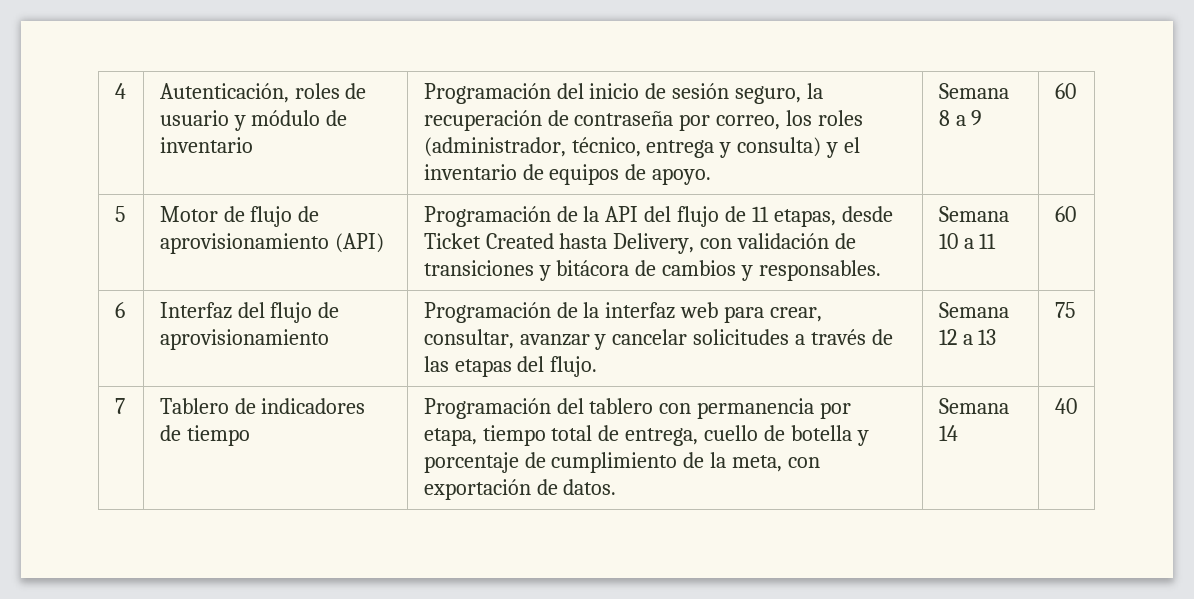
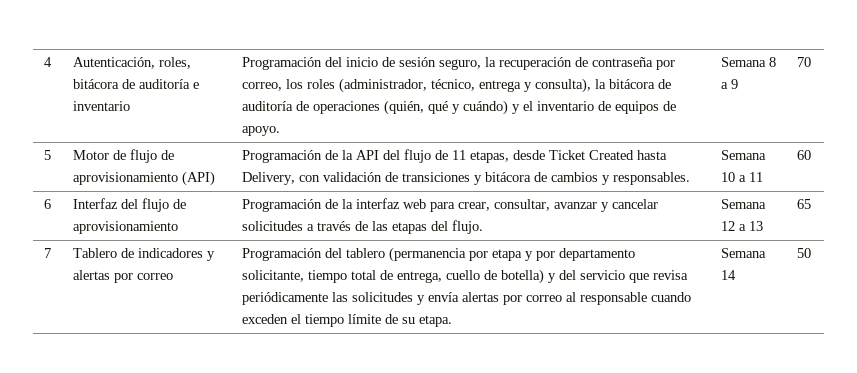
[294,83,367,99] [159,110,348,131] roles de usuario y módulo de -> [158,57,191,69] [72,79,199,89] roles, bitácora de auditoría e
[737,137,822,157] consulta) -> [534,78,671,93] [241,100,508,115] consulta), la bitácora de auditoría de operaciones (quién, qué y cuándo)
[1054,83,1076,99] 60 -> [796,57,811,67] 70
[1054,302,1075,318] 75 -> [796,199,811,209] 65
[159,425,250,446] de tiempo -> [206,251,215,261] [72,270,173,283] y alertas por correo
[659,398,852,419] [423,428,477,446] con permanencia por etapa, -> [388,247,635,262] [241,270,304,282] (permanencia por etapa y por departamento solicitante,
[791,425,870,446] [423,452,821,473] [423,479,617,500] botella y porcentaje de cumplimiento de la meta, con exportación de datos. -> [500,269,688,284] [241,292,691,305] [241,314,452,327] botella) y del servicio que revisa periódicamente las solicitudes y envía alertas por correo al responsable cuando exceden el tiempo límite de su etapa.
[1054,398,1077,414] 40 -> [796,248,811,258] 50

